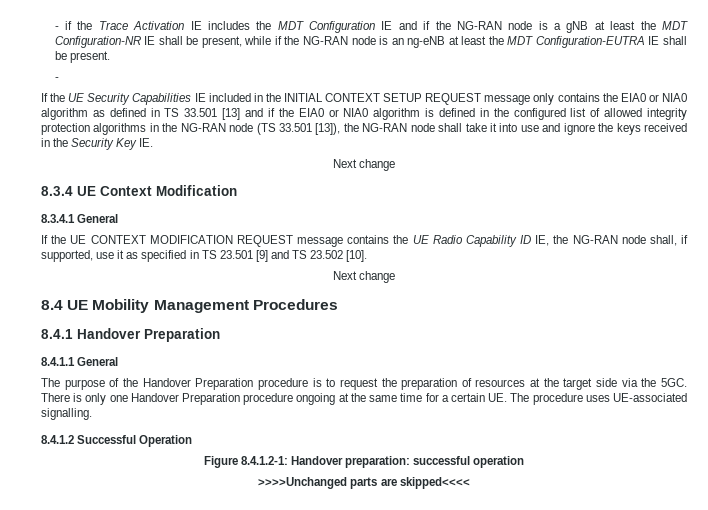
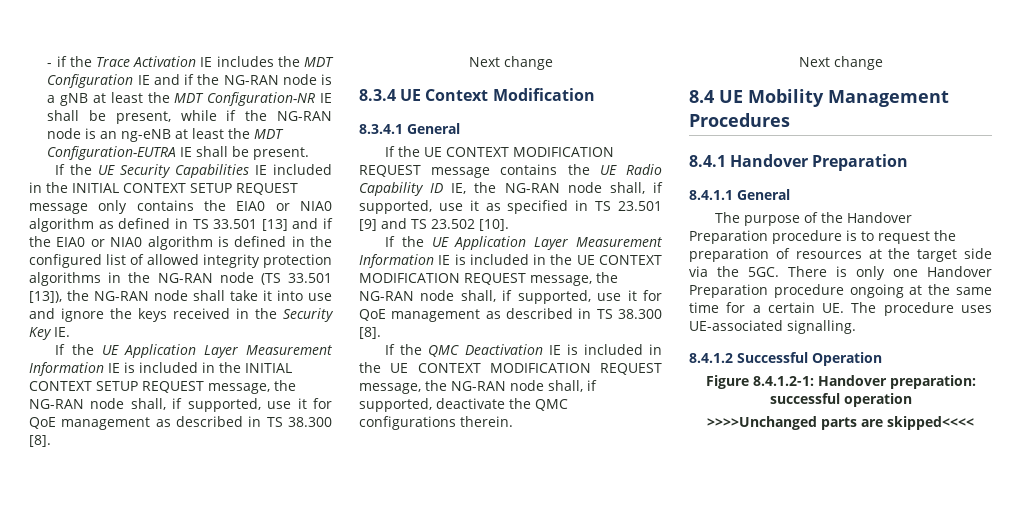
[54,77,59,81] // - -> (310, 153) none
(154, 142) none -> [55,344,332,358] [29,362,292,376] [29,380,296,394] [29,398,332,412] [29,416,333,430] [29,435,51,447] // If the UE Application Layer Measurement Information IE is included in the INITIAL CONTEXT SETUP REQUEST message, the NG-RAN node shall, if supported, use it for QoE management as described in TS 38.300 [8].
(368, 256) none -> [385,236,662,250] [359,254,662,268] [359,272,618,286] [359,290,662,304] [359,308,662,322] [359,327,381,339] [385,344,662,357] [359,362,662,375] [359,380,597,394] [359,398,568,412] [359,416,513,430] // If the UE Application Layer Measurement Information IE is included in the UE CONTEXT MODIFICATION REQUEST message, the NG-RAN node shall, if supported, use it for QoE management as described in TS 38.300 [8]. // If the QMC Deactivation IE is included in the UE CONTEXT MODIFICATION REQUEST message, the NG-RAN node shall, if supported, deactivate the QMC configurations therein.

